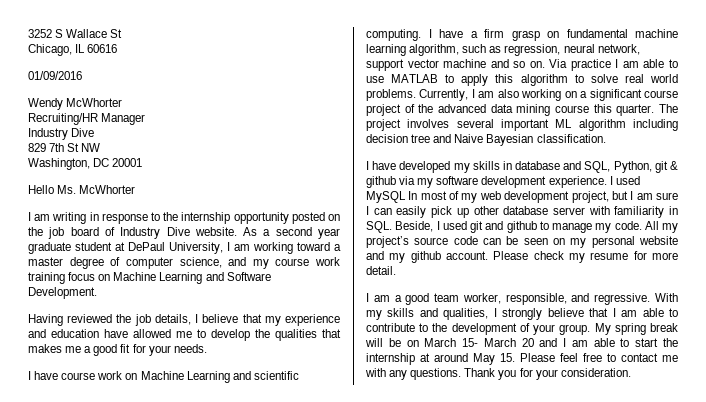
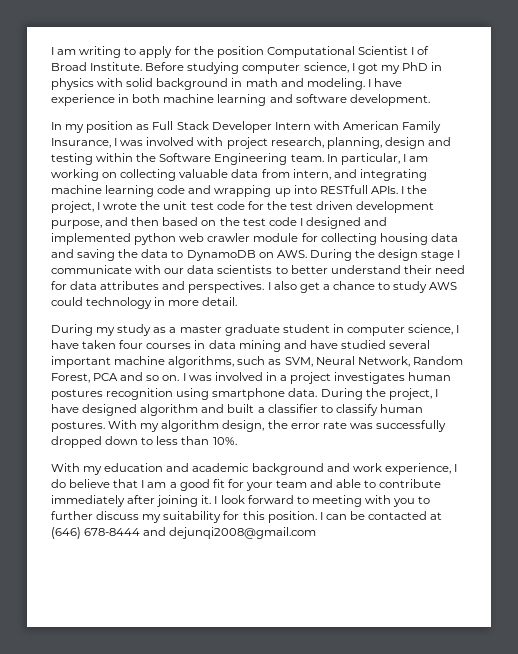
[28,29,123,38] [28,44,118,56] [28,71,82,80] [28,98,123,110] [28,113,146,125] [28,128,95,140] [28,143,101,152] [28,158,143,170] [28,185,136,194] [28,212,340,224] [28,227,341,239] [28,242,341,254] [28,257,340,269] [28,272,271,284] [28,287,97,299] [28,314,341,326] [28,329,341,341] [28,344,82,353] 3252 S Wallace St // Chicago, IL 60616 // 01/09/2016 // Wendy McWhorter // Recruiting/HR Manager // Industry Dive // 829 7th St NW // Washington, DC 20001 // Hello Ms. McWhorter // I am writing in response to the internship opportunity posted on the job board of Industry Dive website. As a second year graduate student at DePaul University, I am working toward a master degree of computer science, and my course work training focus on Machine Learning and Software Development. // Having reviewed the job details, I believe that my experience and education have allowed me to develop the qualities that makes me -> [51,46,430,58] [51,62,443,74] [51,78,402,90] [51,94,430,106] [51,121,442,133] [51,137,451,149] [51,153,428,165] [51,169,427,181] [51,185,428,197] [51,201,435,213] [51,217,388,229] [51,233,458,245] [51,249,461,261] [51,265,465,274] [51,281,458,293] [51,297,238,309] [51,324,460,336] [51,340,431,352] [51,356,463,368] [51,372,452,384] [51,388,438,400] [51,404,423,416] [51,420,446,432] [51,436,237,448] [51,463,457,475] [51,479,167,488] I am writing to apply for the position Computational Scientist I of Broad Institute. Before studying computer science, I got my PhD in physics with solid background in math and modeling. I have experience in both machine learning and software development. // In my position as Full Stack Developer Intern with American Family Insurance, I was involved with project research, planning, design and testing within the Software Engineering team. In particular, I am working on collecting valuable data from intern, and integrating machine learning code and wrapping up into RESTfull APIs. I the project, I wrote the unit test code for the test driven development purpose, and then based on the test code I designed and implemented python web crawler module for collecting housing data and saving the data to DynamoDB on AWS. During the design stage I communicate with our data scientists to better understand their need for data attributes and perspectives. I also get a chance to study AWS could technology in more detail. // During my study as a master graduate student in computer science, I have taken four courses in data mining and have studied several important machine algorithms, such as SVM, Neural Network, Random Forest, PCA and so on. I was involved in a project investigates human postures recognition using smartphone data. During the project, I have designed algorithm and built a classifier to classify human postures. With my algorithm design, the error rate was successfully dropped down to less than 10%. // With my education and academic background and work experience, I do believe that I am
[173,344,207,353] [28,371,299,383] [366,29,678,41] [366,44,640,56] [366,59,678,71] [366,74,678,86] [366,89,678,101] [366,104,678,116] [366,119,678,131] [366,134,606,146] [366,161,678,173] [366,176,640,188] [366,191,678,203] [366,206,678,218] [366,221,678,233] [366,236,678,248] [366,251,678,263] [366,266,396,275] [366,293,678,305] [366,308,678,320] [366,323,678,335] [365,338,678,347] [366,353,678,365] [365,368,631,380] needs. // I have course work on Machine Learning and scientific computing. I have a firm grasp on fundamental machine learning algorithm, such as regression, neural network, support vector machine and so on. Via practice I am able to use MATLAB to apply this algorithm to solve real world problems. Currently, I am also working on a significant course project of the advanced data mining course this quarter. The project involves several important ML algorithm including decision tree and Naive Bayesian classification. // I have developed my skills in database and SQL, Python, git & github via my software development experience. I used MySQL In most of my web development project, but I am sure I can easily pick up other database server with familiarity in SQL. Beside, I used git and github to manage my code. All my project’s source code can be seen on my personal website and my github account. Please check my resume for more detail. // I am a good team worker, responsible, and regressive. With my skills and qualities, I strongly believe that I am able to contribute to the development of your group. My spring break will be on March 15- March 20 and I am able to start the internship at around May 15. Please feel free to contact me with any questions. Thank you for your consideration. -> [276,479,442,488] [51,495,431,507] [51,511,443,523] [51,527,317,539] team and able to contribute immediately after joining it. I look forward to meeting with you to further discuss my suitability for this position. I can be contacted at (646) 678-8444 and dejunqi2008@gmail.com

